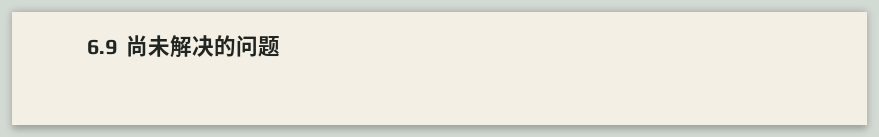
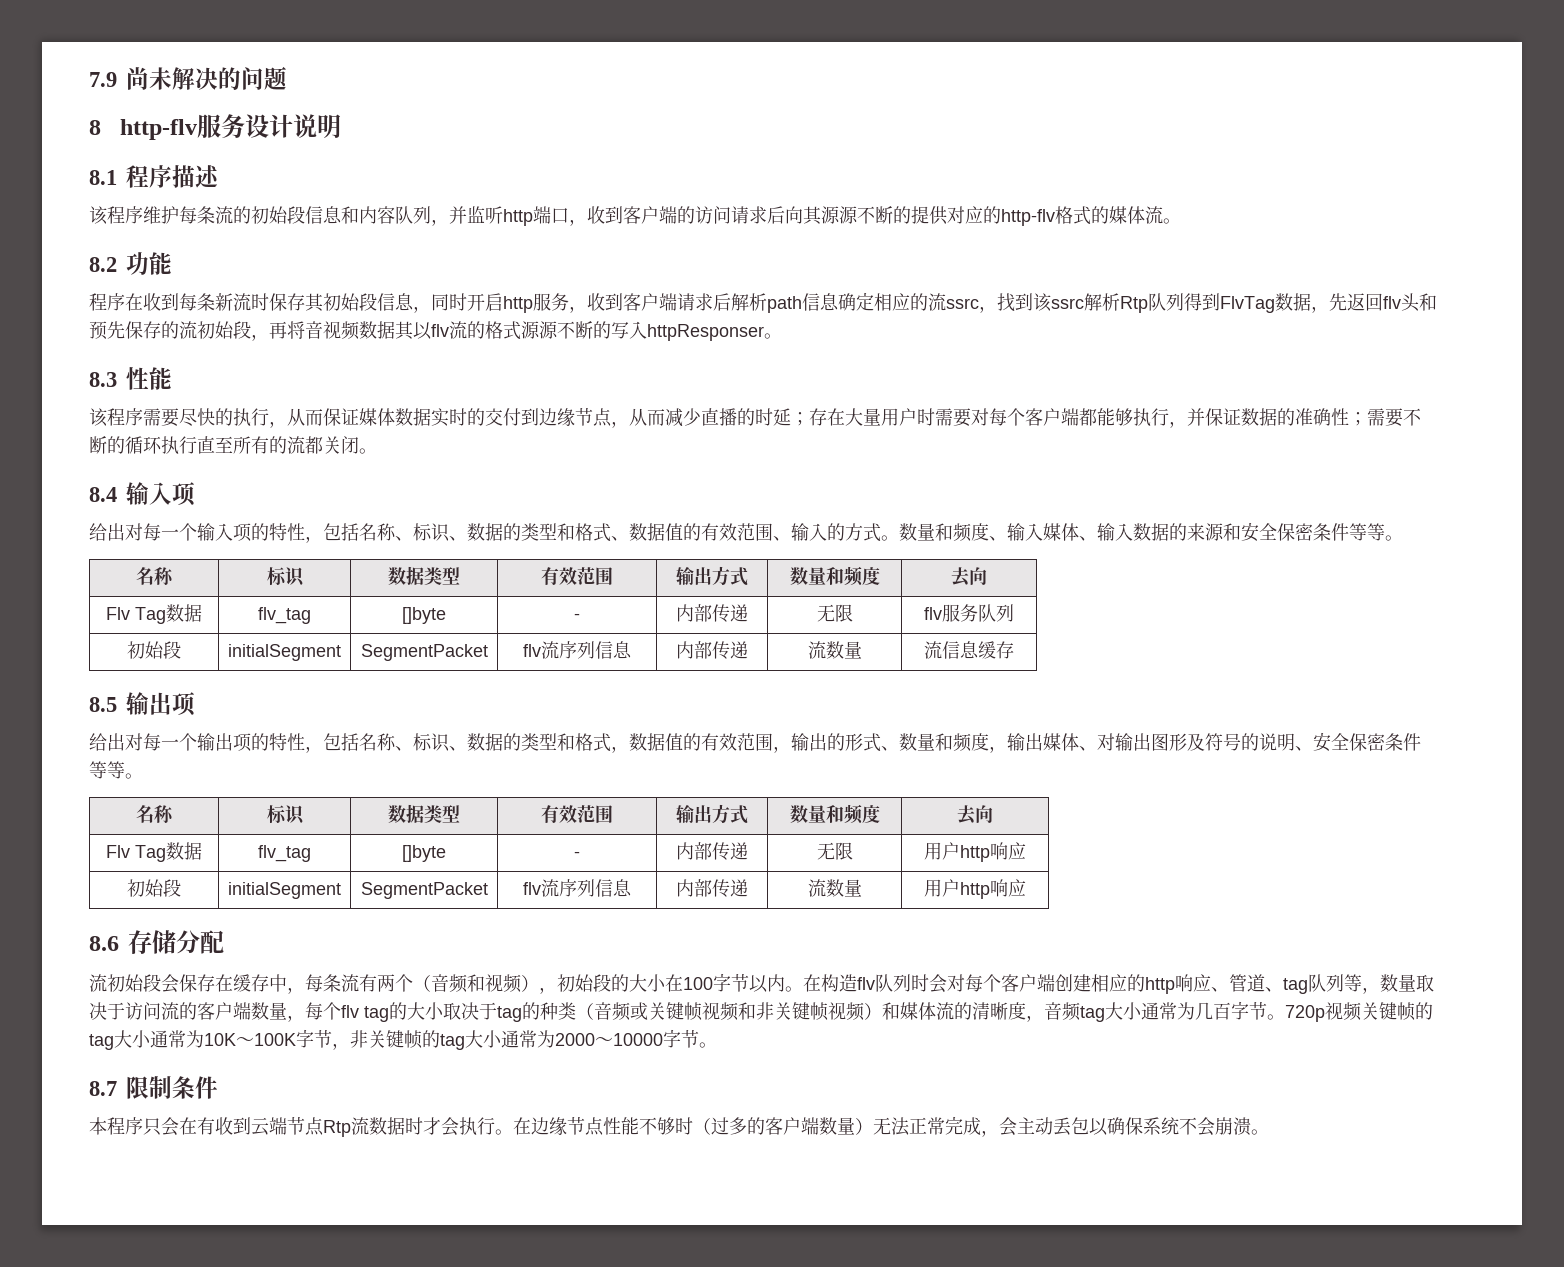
[87,39,117,55] 6.9 -> [89,72,117,87] 7.9
(280, 46) none -> [89,114,342,140] [89,165,219,188] [89,206,1181,226] [89,252,172,275] [89,292,1437,313] [89,321,782,341] [89,367,172,390] [89,408,1421,428] [89,436,377,454] [89,482,196,506] [89,522,1403,543] [136,567,174,585] [266,567,305,587] [388,566,460,585] [541,567,613,585] [676,566,748,586] [789,566,880,586] [951,567,987,587] [106,604,202,624] [258,607,311,624] [402,607,446,624] [574,613,580,620] [676,604,748,623] [816,604,853,622] [924,604,1014,622] [127,641,181,659] [228,644,341,661] [360,644,488,661] [523,641,632,659] [676,641,748,660] [807,641,862,659] [924,641,1014,659] [89,692,196,716] [89,732,1421,753] [89,761,143,779] [136,805,174,823] [266,805,305,825] [388,804,460,823] [541,805,613,823] [676,804,748,824] [789,804,880,824] [957,805,993,825] [106,842,202,862] [258,845,311,862] [402,845,446,862] [574,851,580,858] [676,842,748,861] [816,842,853,860] [924,842,1026,862] [127,879,181,897] [228,882,341,899] [360,882,488,899] [523,879,632,897] [676,879,748,898] [807,879,862,897] [924,879,1026,899] [89,930,224,954] [89,973,1434,994] [89,1001,1433,1022] [89,1029,717,1050] [89,1076,218,1099] [89,1116,1269,1137] // 8 http-flv服务设计说明 // 8.1程序描述 // 该程序维护每条流的初始段信息和内容队列，并监听http端口，收到客户端的访问请求后向其源源不断的提供对应的http-flv格式的媒体流。 // 8.2功能 // 程序在收到每条新流时保存其初始段信息，同时开启http服务，收到客户端请求后解析path信息确定相应的流ssrc，找到该ssrc解析Rtp队列得到FlvTag数据，先返回flv头和预先保存的流初始段，再将音视频数据其以flv流的格式源源不断的写入httpResponser。 // 8.3性能 // 该程序需要尽快的执行，从而保证媒体数据实时的交付到边缘节点，从而减少直播的时延；存在大量用户时需要对每个客户端都能够执行，并保证数据的准确性；需要不断的循环执行直至所有的流都关闭。 // 8.4输入项 // 给出对每一个输入项的特性，包括名称、标识、数据的类型和格式、数据值的有效范围、输入的方式。数量和频度、输入媒体、输入数据的来源和安全保密条件等等。 // 名称 | 标识 | 数据类型 | 有效范围 | 输出方式 | 数量和频度 | 去向 // Flv Tag数据 | flv_tag | []byte | - | 内部传递 | 无限 | flv服务队列 // 初始段 | initialSegment | SegmentPacket | flv流序列信息 | 内部传递 | 流数量 | 流信息缓存 // 8.5输出项 // 给出对每一个输出项的特性，包括名称、标识、数据的类型和格式，数据值的有效范围，输出的形式、数量和频度，输出媒体、对输出图形及符号的说明、安全保密条件等等。 // 名称 | 标识 | 数据类型 | 有效范围 | 输出方式 | 数量和频度 | 去向 // Flv Tag数据 | flv_tag | []byte | - | 内部传递 | 无限 | 用户http响应 // 初始段 | initialSegment | SegmentPacket | flv流序列信息 | 内部传递 | 流数量 | 用户http响应 // 8.6存储分配 // 流初始段会保存在缓存中，每条流有两个（音频和视频），初始段的大小在100字节以内。在构造flv队列时会对每个客户端创建相应的http响应、管道、tag队列等，数量取决于访问流的客户端数量，每个flv tag的大小取决于tag的种类（音频或关键帧视频和非关键帧视频）和媒体流的清晰度，音频tag大小通常为几百字节。720p视频关键帧的tag大小通常为10K～100K字节，非关键帧的tag大小通常为2000～10000字节。 // 8.7限制条件 // 本程序只会在有收到云端节点Rtp流数据时才会执行。在边缘节点性能不够时（过多的客户端数量）无法正常完成，会主动丢包以确保系统不会崩溃。

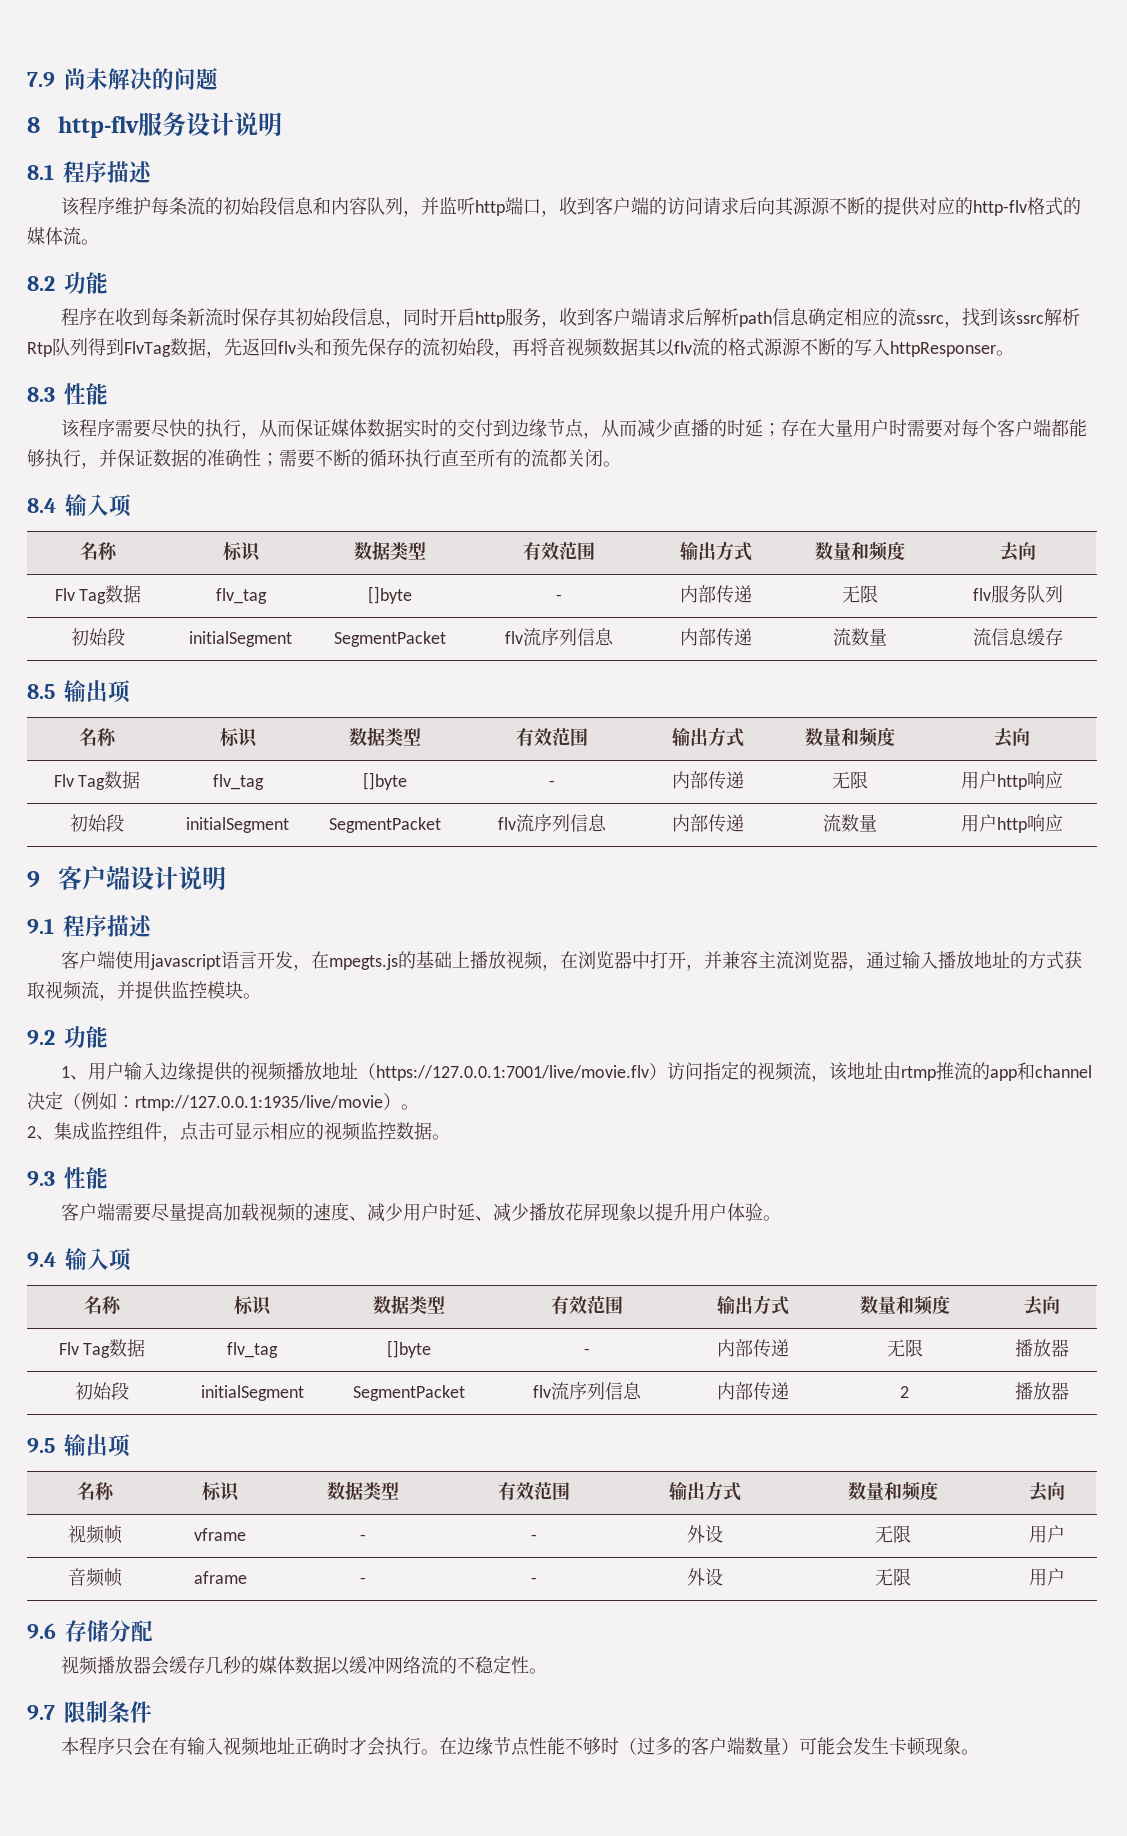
[89,522,1403,543] // 给出对每一个输入项的特性，包括名称、标识、数据的类型和格式、数据值的有效范围、输入的方式。数量和频度、输入媒体、输入数据的来源和安全保密条件等等。 -> (132, 505) none
[89,732,1421,753] [89,761,143,779] // 给出对每一个输出项的特性，包括名称、标识、数据的类型和格式，数据值的有效范围，输出的形式、数量和频度，输出媒体、对输出图形及符号的说明、安全保密条件等等。 -> (131, 691) none
[89,930,224,954] [89,973,1434,994] [89,1001,1433,1022] [89,1029,717,1050] [89,1081,117,1096] 8.6存储分配 // 流初始段会保存在缓存中，每条流有两个（音频和视频），初始段的大小在100字节以内。在构造flv队列时会对每个客户端创建相应的http响应、管道、tag队列等，数量取决于访问流的客户端数量，每个flv tag的大小取决于tag的种类（音频或关键帧视频和非关键帧视频）和媒体流的清晰度，音频tag大小通常为几百字节。720p视频关键帧的tag大小通常为10K～100K字节，非关键帧的tag大小通常为2000～10000字节。 // 8.7 -> [27,866,227,890] [27,915,152,937] [61,951,1083,971] [27,981,261,1001] [27,1026,108,1048] [61,1061,1093,1082] [27,1091,419,1111] [27,1122,450,1142] [27,1167,108,1189] [61,1203,782,1222] [27,1248,132,1271] [84,1296,122,1314] [234,1296,272,1316] [372,1295,445,1314] [551,1296,623,1314] [717,1295,789,1315] [859,1295,950,1315] [1024,1296,1060,1316] [58,1339,146,1358] [227,1342,278,1358] [386,1340,431,1358] [584,1348,590,1355] [717,1339,789,1358] [886,1339,923,1357] [1015,1339,1069,1357] [75,1382,129,1400] [200,1385,304,1401] [352,1385,465,1401] [533,1382,642,1400] [717,1382,789,1401] [900,1386,909,1398] [1015,1382,1069,1400] [27,1434,131,1457] [77,1482,115,1500] [202,1482,240,1502] [327,1481,399,1500] [498,1482,570,1500] [668,1481,741,1501] [848,1481,938,1501] [1028,1482,1065,1502] [68,1525,123,1544] [194,1528,246,1541] [360,1534,366,1541] [531,1534,537,1541] [686,1525,723,1543] [875,1525,911,1543] [1028,1525,1065,1543] [68,1568,123,1587] [193,1571,247,1584] [360,1577,366,1584] [531,1577,537,1584] [686,1568,723,1586] [875,1568,911,1586] [1028,1568,1065,1586] [27,1620,153,1642] [61,1655,548,1675] [27,1705,55,1720] 9客户端设计说明 // 9.1程序描述 // 客户端使用javascript语言开发，在mpegts.js的基础上播放视频，在浏览器中打开，并兼容主流浏览器，通过输入播放地址的方式获取视频流，并提供监控模块。 // 9.2功能 // 1、用户输入边缘提供的视频播放地址（https://127.0.0.1:7001/live/movie.flv）访问指定的视频流，该地址由rtmp推流的app和channel决定（例如：rtmp://127.0.0.1:1935/live/movie）。 // 2、集成监控组件，点击可显示相应的视频监控数据。 // 9.3性能 // 客户端需要尽量提高加载视频的速度、减少用户时延、减少播放花屏现象以提升用户体验。 // 9.4输入项 // 名称 | 标识 | 数据类型 | 有效范围 | 输出方式 | 数量和频度 | 去向 // Flv Tag数据 | flv_tag | []byte | - | 内部传递 | 无限 | 播放器 // 初始段 | initialSegment | SegmentPacket | flv流序列信息 | 内部传递 | 2 | 播放器 // 9.5输出项 // 名称 | 标识 | 数据类型 | 有效范围 | 输出方式 | 数量和频度 | 去向 // 视频帧 | vframe | - | - | 外设 | 无限 | 用户 // 音频帧 | aframe | - | - | 外设 | 无限 | 用户 // 9.6存储分配 // 视频播放器会缓存几秒的媒体数据以缓冲网络流的不稳定性。 // 9.7
[215,1117,405,1137] 收到云端节点Rtp流数据 -> [187,1737,332,1756] 输入视频地址正确
[873,1116,1251,1137] 无法正常完成，会主动丢包以确保系统不会崩溃 -> [799,1737,962,1756] 可能会发生卡顿现象

